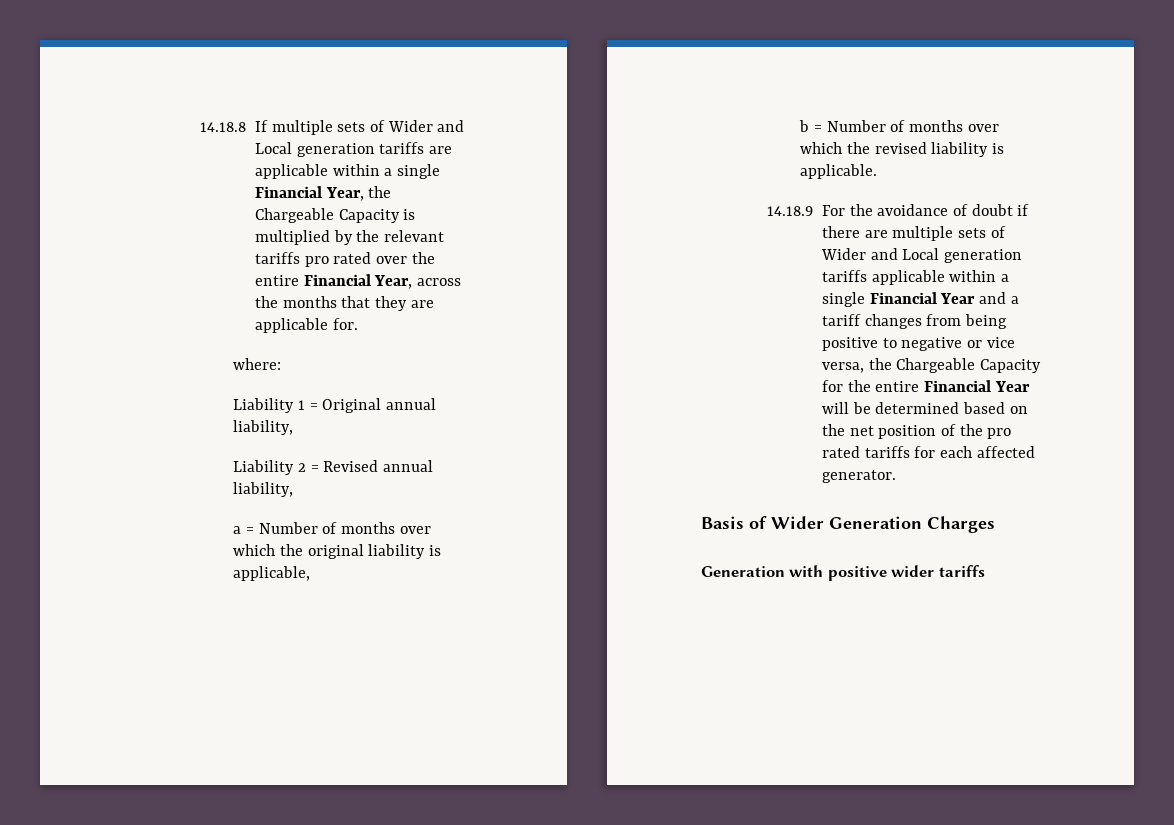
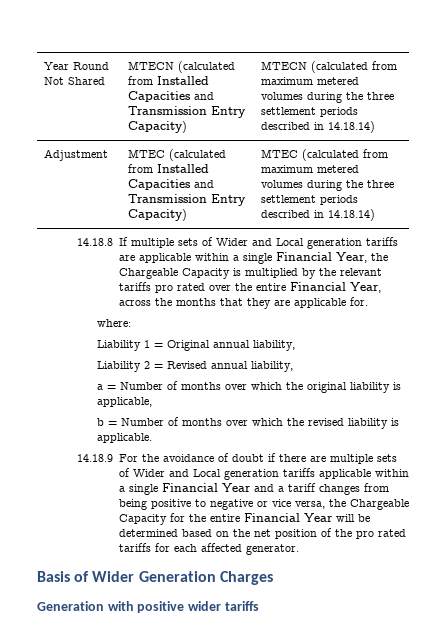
(200, 127) none -> [43,62,109,70] [43,77,105,85] [127,61,235,73] [127,76,209,85] [127,91,214,102] [127,106,246,118] [127,121,187,133] [260,61,397,73] [260,77,359,85] [260,92,394,103] [260,107,358,117] [260,121,375,133] [43,149,108,161] [127,149,226,161] [127,164,209,173] [127,179,214,190] [127,194,246,206] [127,209,187,221] [260,149,388,161] [260,165,359,173] [260,180,394,191] [260,195,358,205] [260,209,375,221] Year Round Not Shared | MTECN (calculated from Installed Capacities and Transmission Entry Capacity) | MTECN (calculated from maximum metered volumes during the three settlement periods described in 14.18.14) // Adjustment | MTEC (calculated from Installed Capacities and Transmission Entry Capacity) | MTEC (calculated from maximum metered volumes during the three settlement periods described in 14.18.14) //

